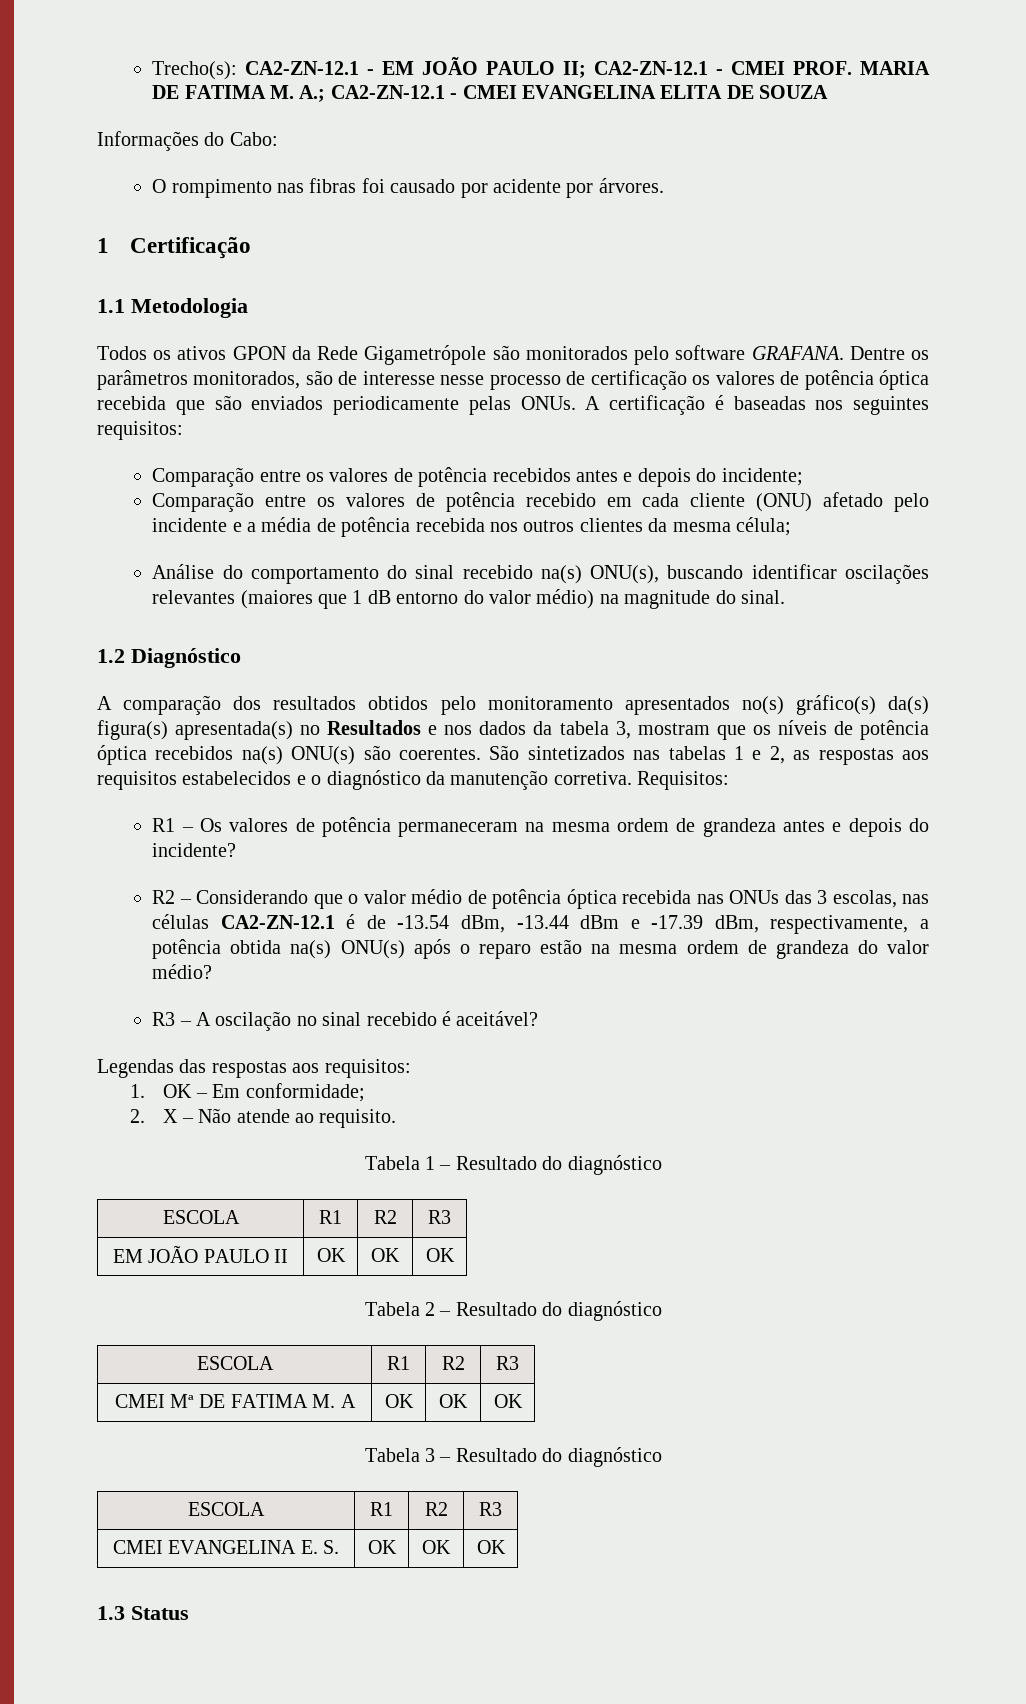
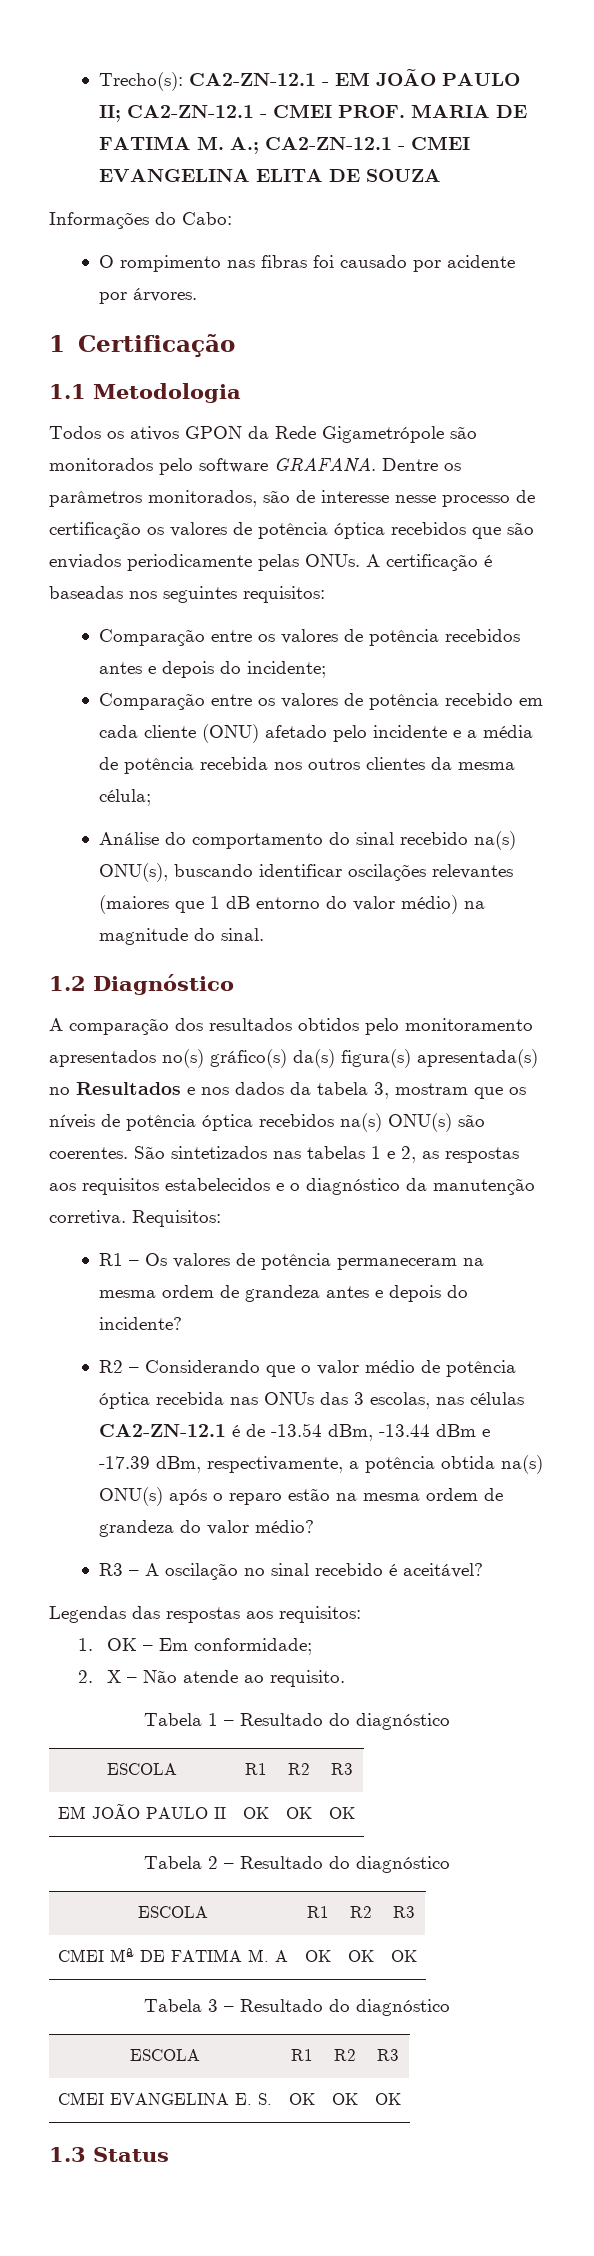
[97,396,166,410] recebida -> [391,522,466,535] recebidos

